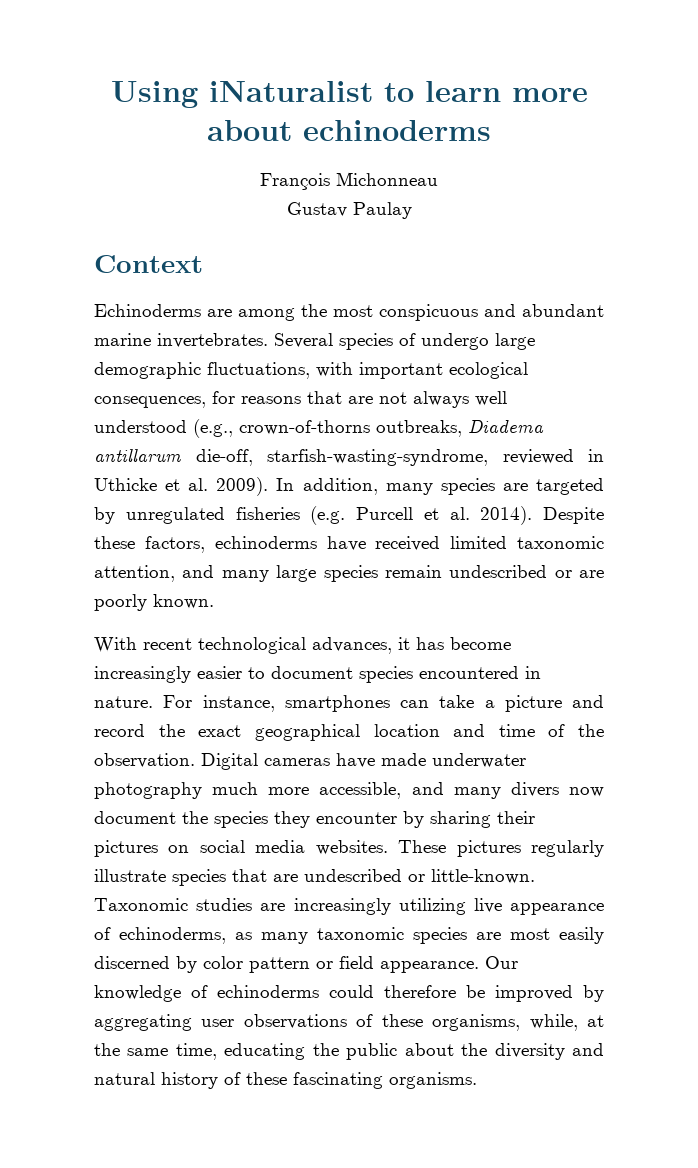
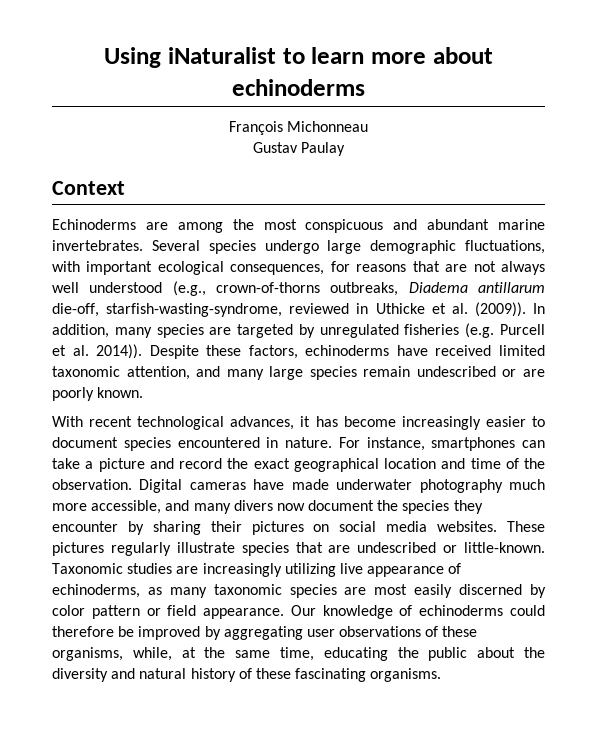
[399,333,416,346] of -> (256, 247) none
[216,477,269,496] 2009). -> [474,302,526,317] (2009)).
[480,506,533,525] 2014). -> [96,344,143,359] 2014)).

